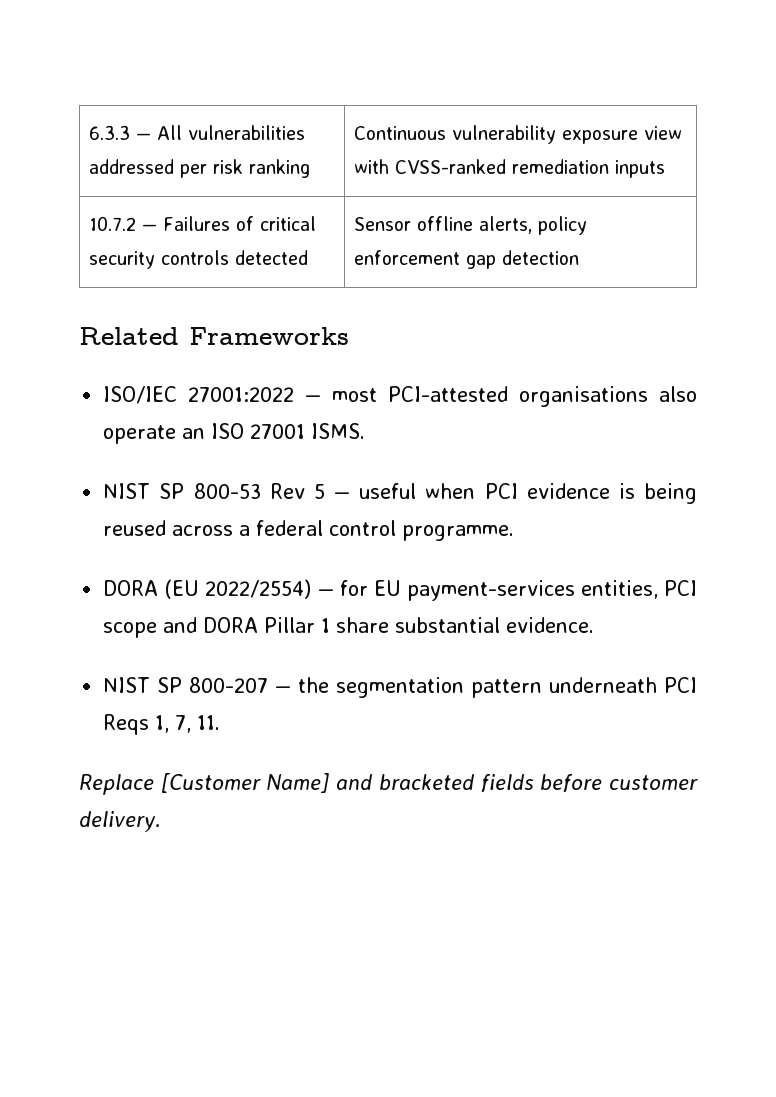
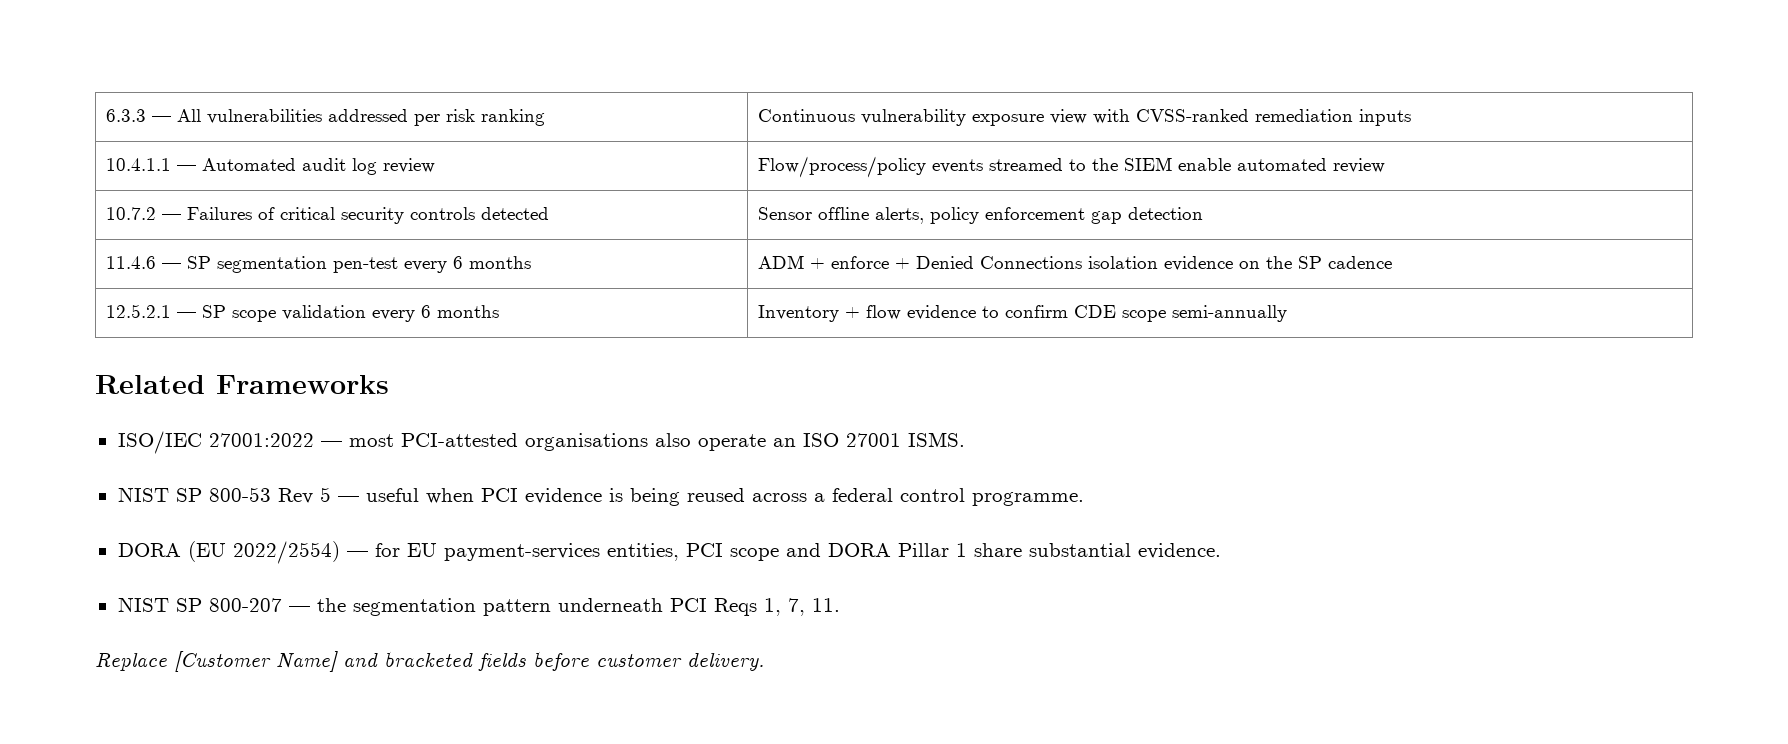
(666, 169) none -> [105,158,435,175] [757,156,1385,178] // 10.4.1.1 — Automated audit log review | Flow/process/policy events streamed to the SIEM enable automated review
(580, 257) none -> [105,256,531,273] [757,255,1392,271] [105,304,499,322] [757,305,1287,322] // 11.4.6 — SP segmentation pen-test every 6 months | ADM + enforce + Denied Connections isolation evidence on the SP cadence // 12.5.2.1 — SP scope validation every 6 months | Inventory + flow evidence to confirm CDE scope semi-annually

